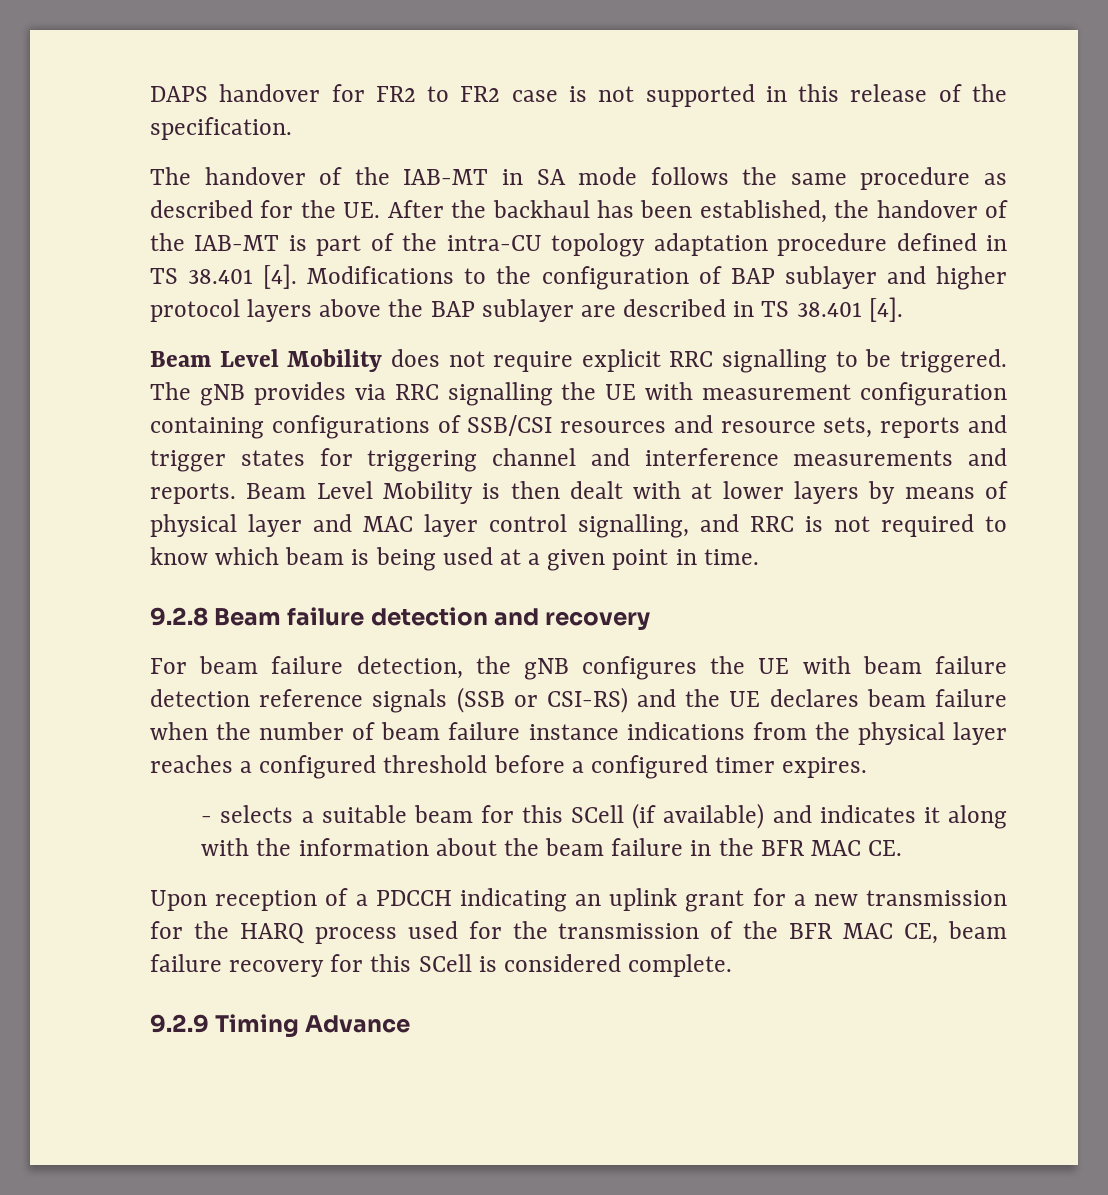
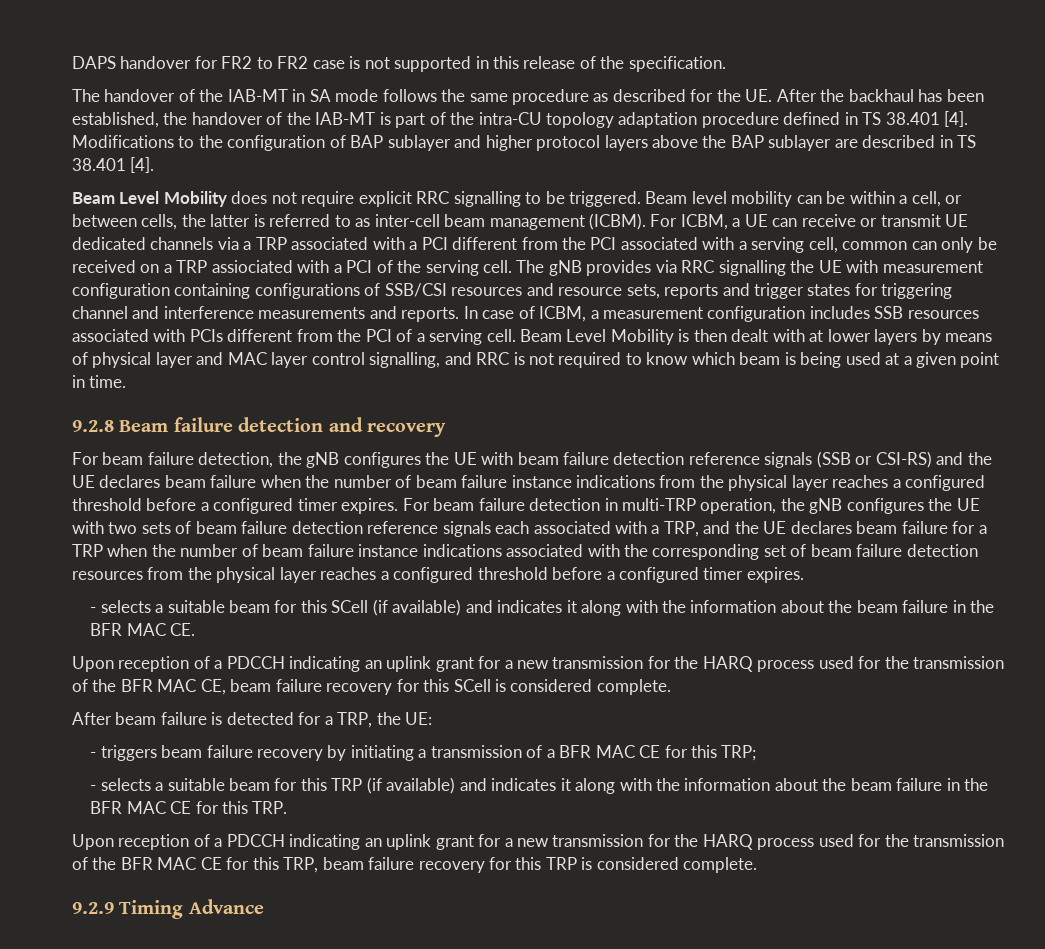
(1007, 361) none -> [645,191,963,207] [72,213,969,230] [72,237,997,253] [72,260,513,276] Beam level mobility can be within a cell, or between cells, the latter is referred to as inter-cell beam management (ICBM). For ICBM, a UE can receive or transmit UE dedicated channels via a TRP associated with a PCI different from the PCI associated with a serving cell, common can only be received on a TRP assiociated with a PCI of the serving cell.
(236, 493) none -> [463,306,979,322] [72,329,516,345] In case of ICBM, a measurement configuration includes SSB resources associated with PCIs different from the PCI of a serving cell.
(868, 767) none -> [402,498,980,514] [72,521,987,537] [72,544,978,560] [72,567,804,583] For beam failure detection in multi-TRP operation, the gNB configures the UE with two sets of beam failure detection reference signals each associated with a TRP, and the UE declares beam failure for a TRP when the number of beam failure instance indications associated with the corresponding set of beam failure detection resources from the physical layer reaches a configured threshold before a configured timer expires.
(733, 965) none -> [72,712,433,728] [90,745,757,761] [90,777,989,794] [90,801,288,814] [72,834,1005,850] [72,857,758,873] // After beam failure is detected for a TRP, the UE: // - triggers beam failure recovery by initiating a transmission of a BFR MAC CE for this TRP; // - selects a suitable beam for this TRP (if available) and indicates it along with the information about the beam failure in the BFR MAC CE for this TRP. // Upon reception of a PDCCH indicating an uplink grant for a new transmission for the HARQ process used for the transmission of the BFR MAC CE for this TRP, beam failure recovery for this TRP is considered complete.

